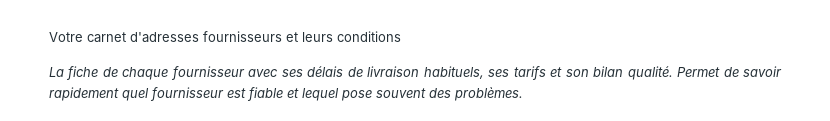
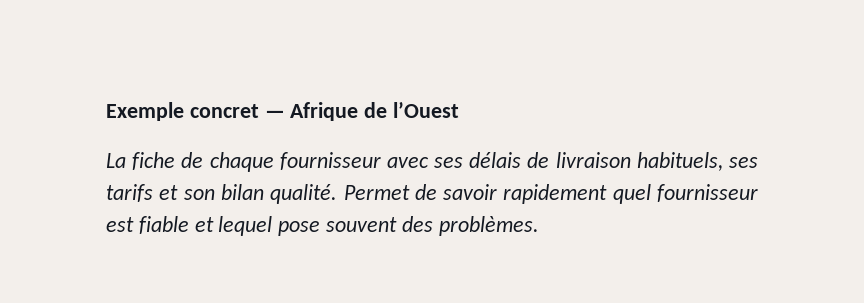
[49,31,401,43] Votre carnet d'adresses fournisseurs et leurs conditions -> [106,102,460,121] Exemple concret — Afrique de l’Ouest

